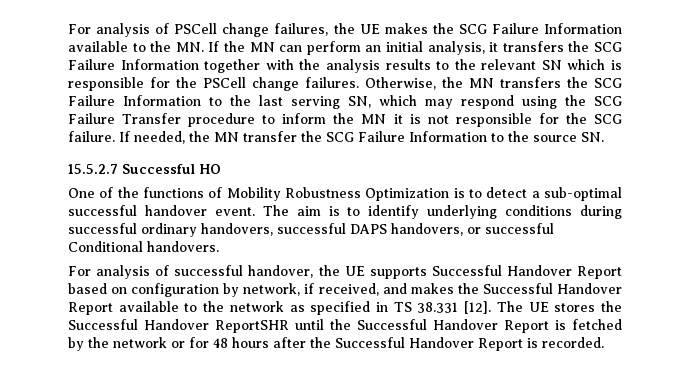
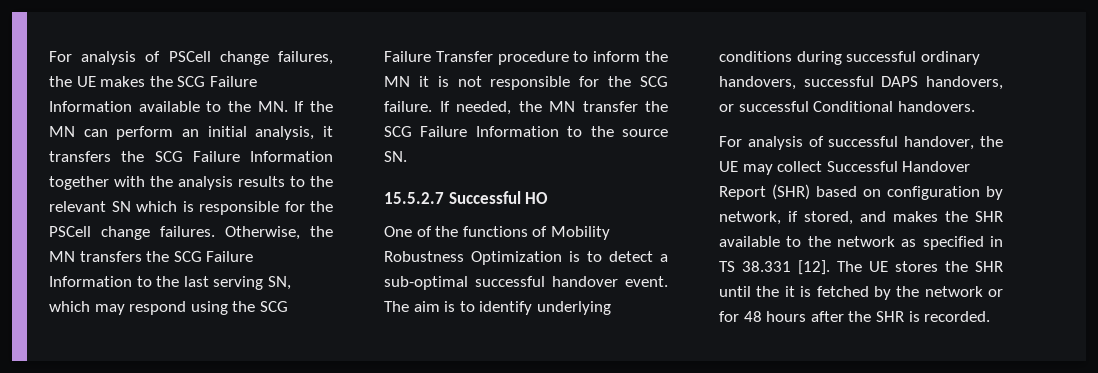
[369,265,623,279] supports Successful Handover Report -> [742,161,971,175] [719,184,810,200] may collect Successful Handover Report (SHR)
[318,283,379,296] received, -> [804,211,853,225] stored,
[482,283,622,294] [68,302,113,315] Successful Handover Report -> [975,211,1003,222] SHR
[68,319,549,333] Successful Handover ReportSHR until the Successful Handover Report -> [975,261,1003,272] [719,286,795,297] SHR until the it
[335,337,523,351] Successful Handover Report -> [875,311,904,322] SHR

